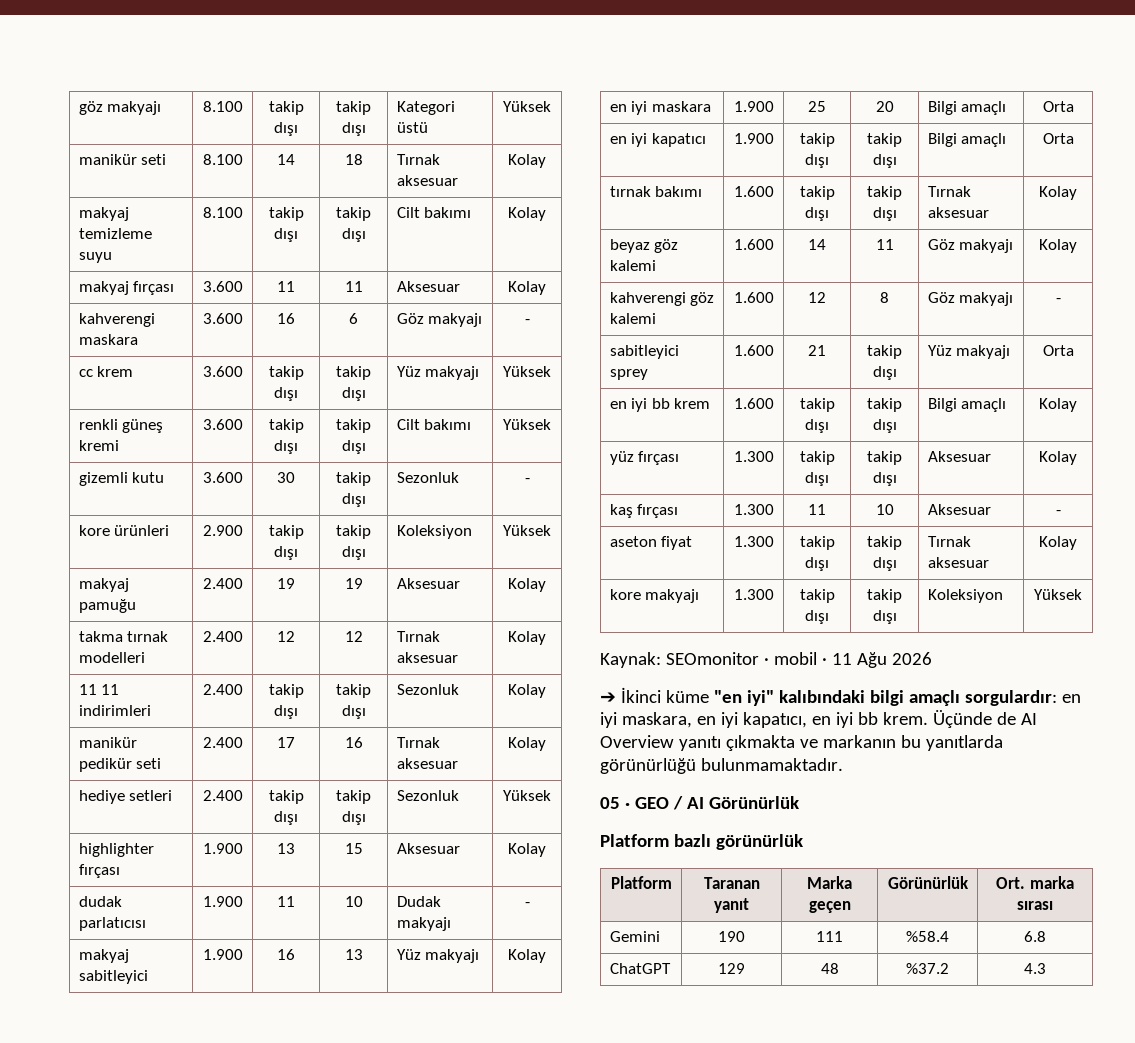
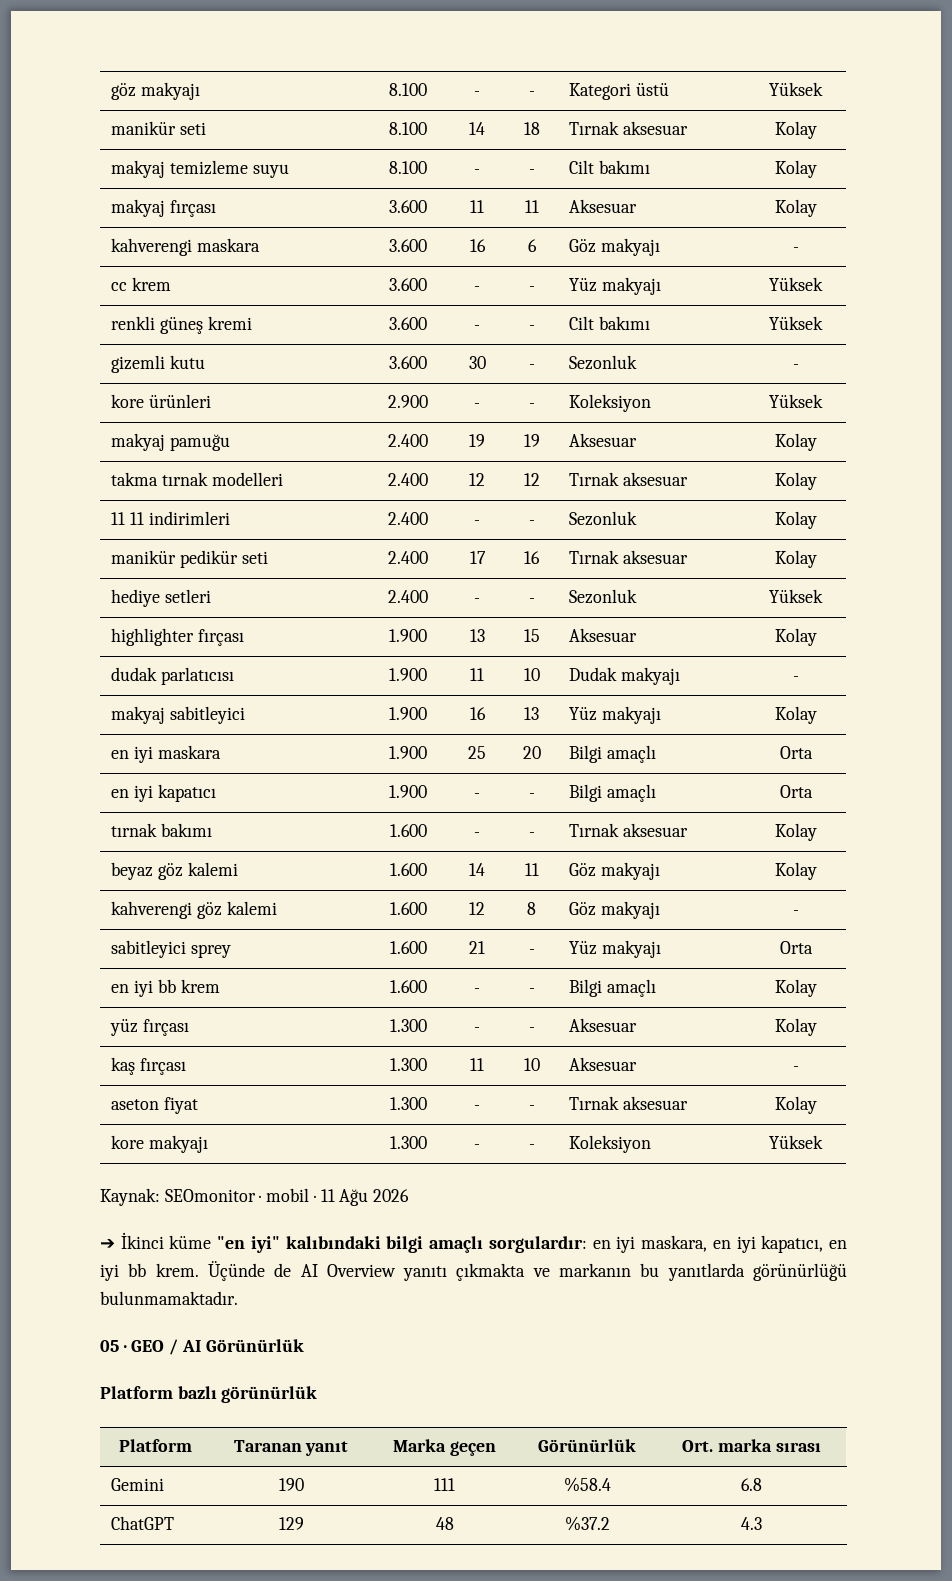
[268,101,304,115] [274,122,298,136] [336,101,371,115] [341,122,366,136] takip dışı | takip dışı -> [474,91,480,96] [528,91,535,96] - | -
[268,207,304,221] [274,228,298,242] [336,207,371,221] [341,228,366,242] takip dışı | takip dışı -> [474,169,480,174] [528,169,535,174] - | -
[268,366,304,380] [274,387,298,401] [336,366,371,380] [341,387,366,401] takip dışı | takip dışı -> [474,286,480,291] [528,286,535,291] - | -
[268,419,304,433] [274,440,298,454] [336,419,371,433] [341,440,366,454] takip dışı | takip dışı -> [474,325,480,330] [528,325,535,330] - | -
[336,472,371,486] [341,493,366,507] takip dışı -> [528,364,535,369] -
[268,525,304,539] [274,546,298,560] [336,525,371,539] [341,546,366,560] takip dışı | takip dışı -> [474,403,480,408] [528,403,535,408] - | -
[268,684,304,698] [274,705,298,719] [336,684,371,698] [341,705,366,719] takip dışı | takip dışı -> [474,520,480,525] [528,520,535,525] - | -
[268,790,304,804] [274,811,298,825] [336,790,371,804] [341,811,366,825] takip dışı | takip dışı -> [474,598,480,603] [528,598,535,603] - | -
[799,133,835,147] [805,154,829,168] [867,133,902,147] [872,154,897,168] takip dışı | takip dışı -> [474,793,480,798] [528,793,535,798] - | -
[799,186,835,200] [805,207,829,221] [867,186,902,200] [872,207,897,221] takip dışı | takip dışı -> [474,832,480,837] [528,832,535,837] - | -
[867,345,902,359] [872,366,897,380] takip dışı -> [528,949,535,954] -
[799,398,835,412] [805,419,829,433] [867,398,902,412] [872,419,897,433] takip dışı | takip dışı -> [474,988,480,993] [528,988,535,993] - | -
[799,451,835,465] [805,472,829,486] [867,451,902,465] [872,472,897,486] takip dışı | takip dışı -> [474,1027,480,1032] [528,1027,535,1032] - | -
[799,536,835,550] [805,557,829,571] [867,536,902,550] [872,557,897,571] takip dışı | takip dışı -> [474,1105,480,1110] [528,1105,535,1110] - | -
[799,589,835,603] [805,610,829,624] [867,589,902,603] [872,610,897,624] takip dışı | takip dışı -> [474,1144,480,1149] [528,1144,535,1149] - | -

